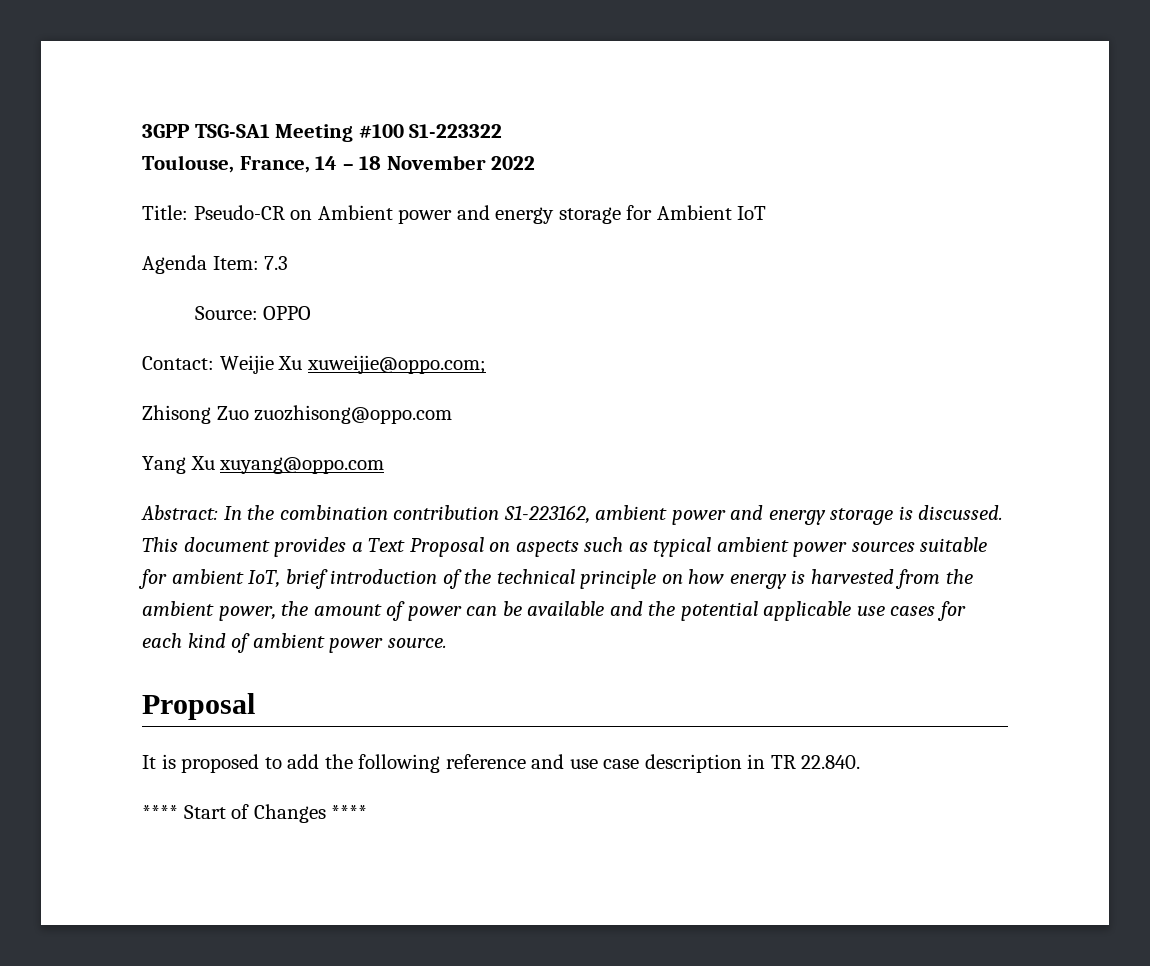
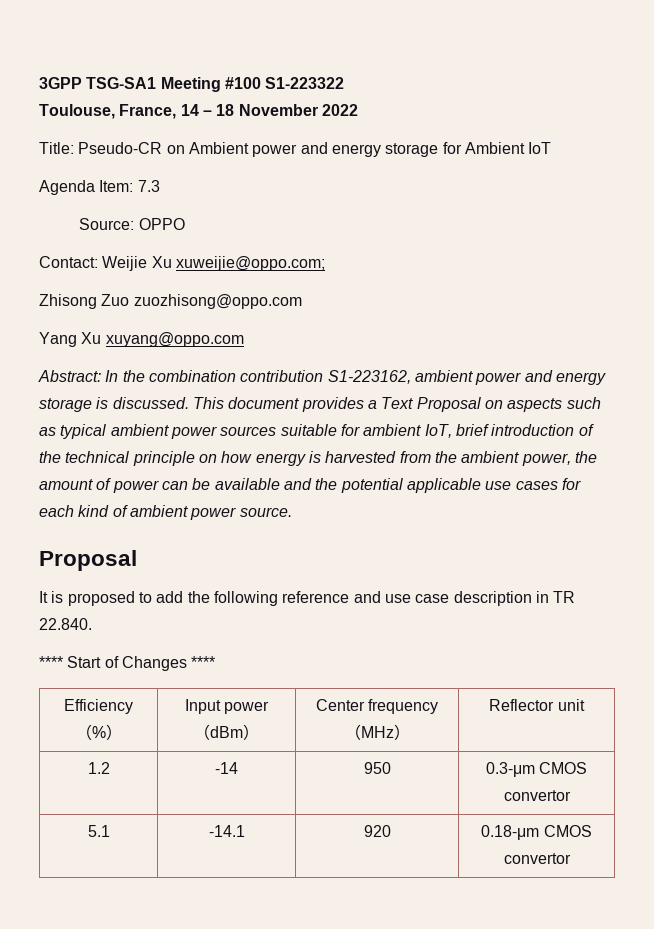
(368, 812) none -> [64,699,133,714] [75,724,122,740] [184,699,270,714] [194,724,259,740] [315,699,439,714] [344,724,410,740] [489,699,585,711] [87,762,110,774] [215,762,238,774] [363,762,391,774] [485,762,588,777] [503,790,571,801] [87,825,110,837] [208,825,245,837] [363,825,391,837] [481,825,592,840] [503,853,571,864] // Efficiency（%） | Input power（dBm） | Center frequency（MHz） | Reflector unit // 1.2 | -14 | 950 | 0.3-μm CMOS convertor // 5.1 | -14.1 | 920 | 0.18-μm CMOS convertor

